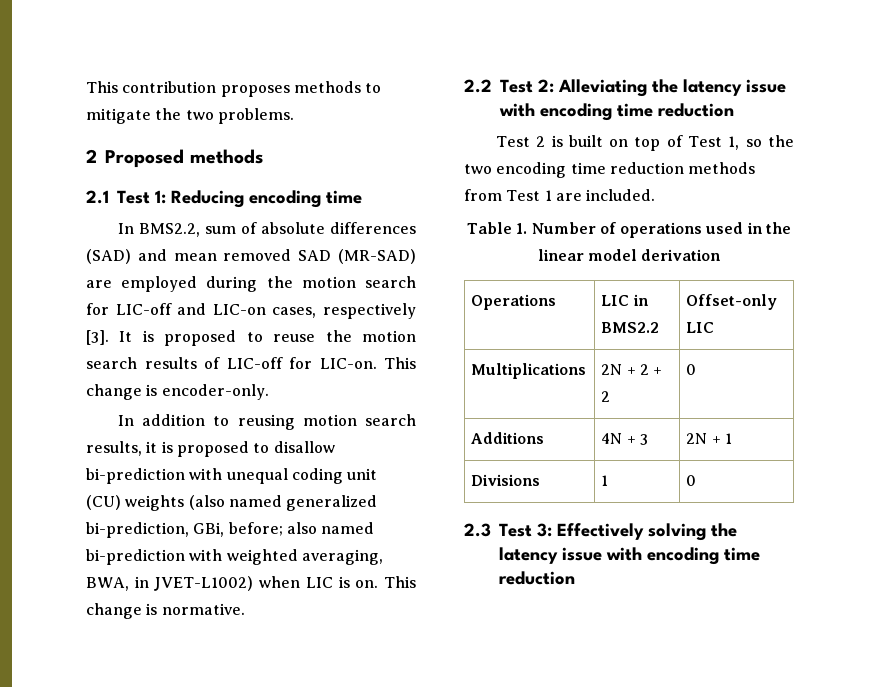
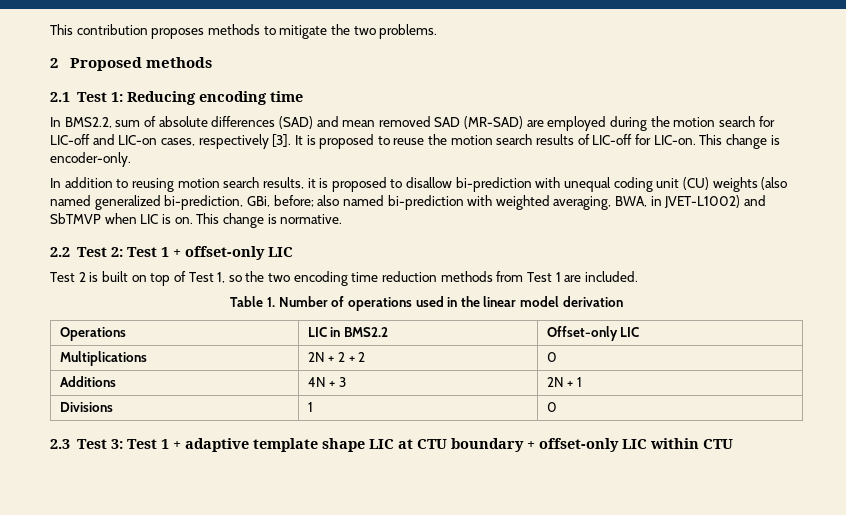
(254, 583) none -> [744,195,767,206] [50,213,101,224] and SbTMVP
[558,79,786,97] [499,103,734,121] Alleviating the latency issue with encoding time reduction -> [126,246,293,260] Test 1 + offset-only LIC
[557,523,737,541] [499,547,760,565] [499,571,575,585] Effectively solving the latency issue with encoding time reduction -> [126,438,733,452] Test 1 + adaptive template shape LIC at CTU boundary + offset-only LIC within CTU

